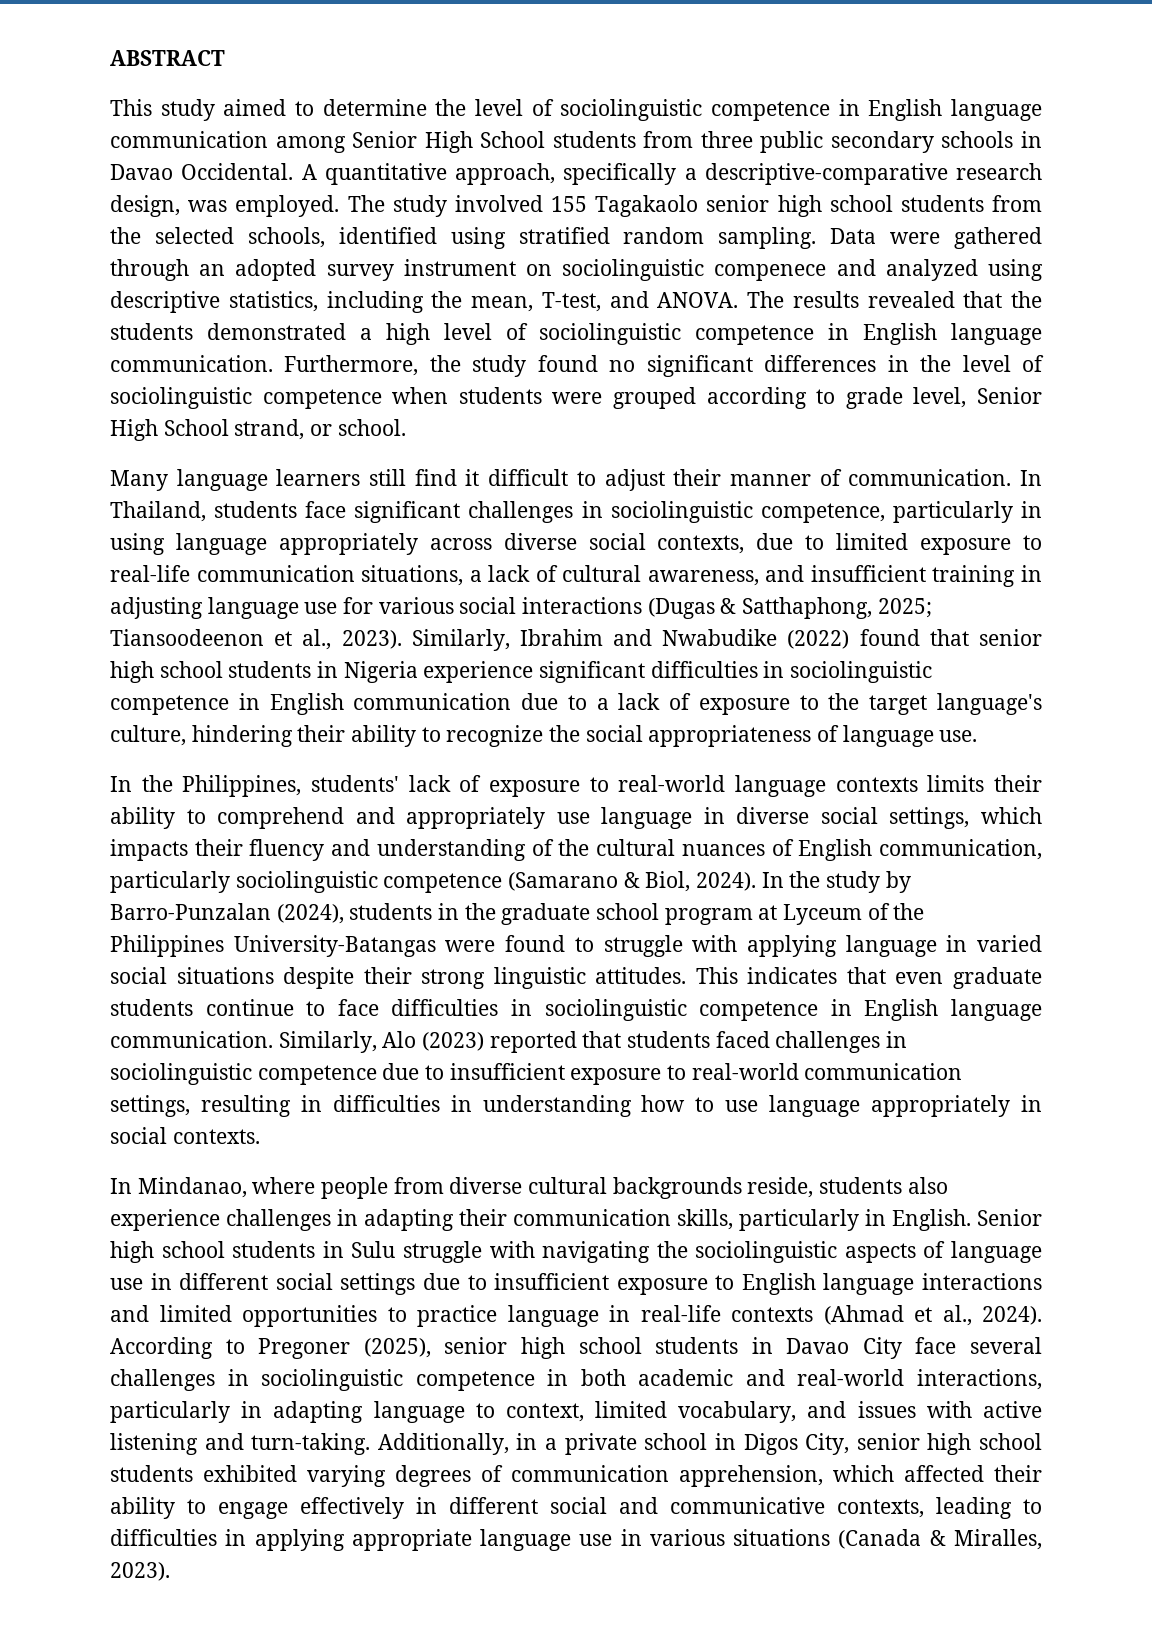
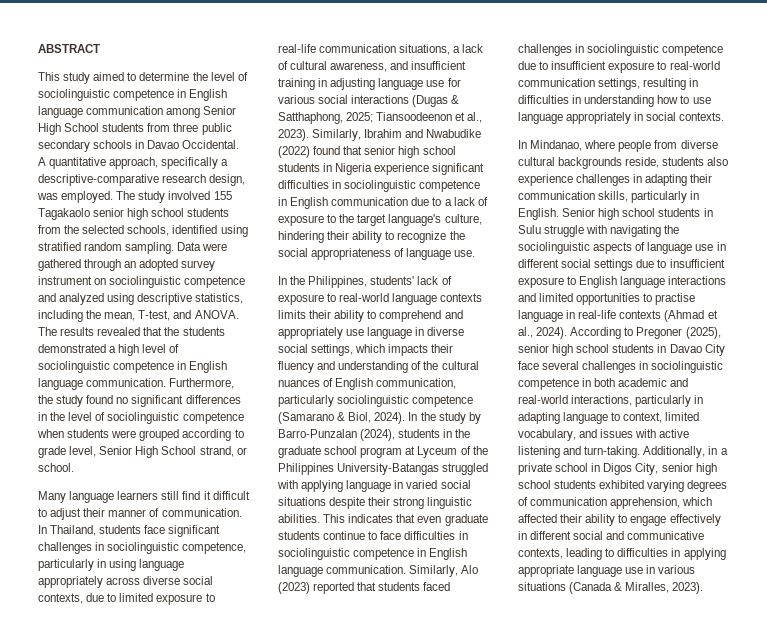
[714,264,827,281] compenece -> [184,276,246,288] competence
[445,935,683,957] were found to struggle -> [442,463,489,475] struggled
[595,967,687,984] attitudes. -> [278,514,320,523] abilities.
[417,1305,497,1327] practice -> [655,293,696,305] practise

